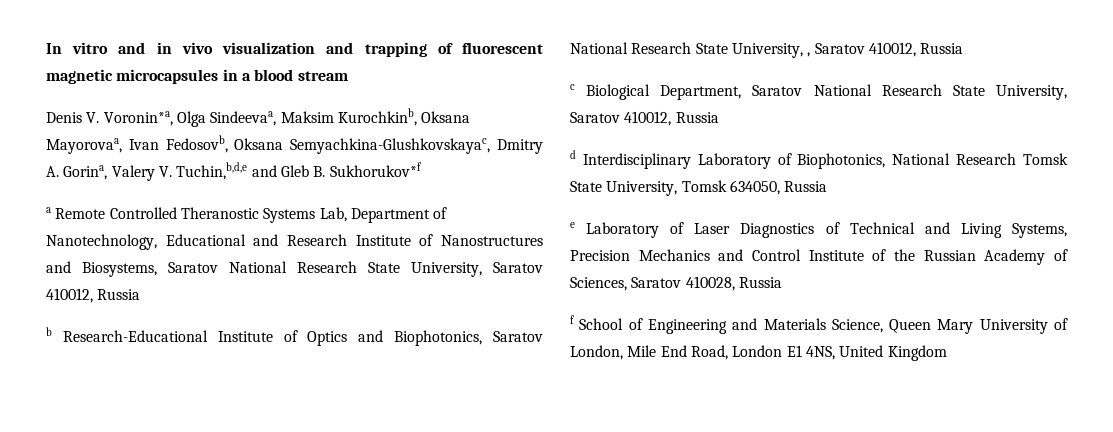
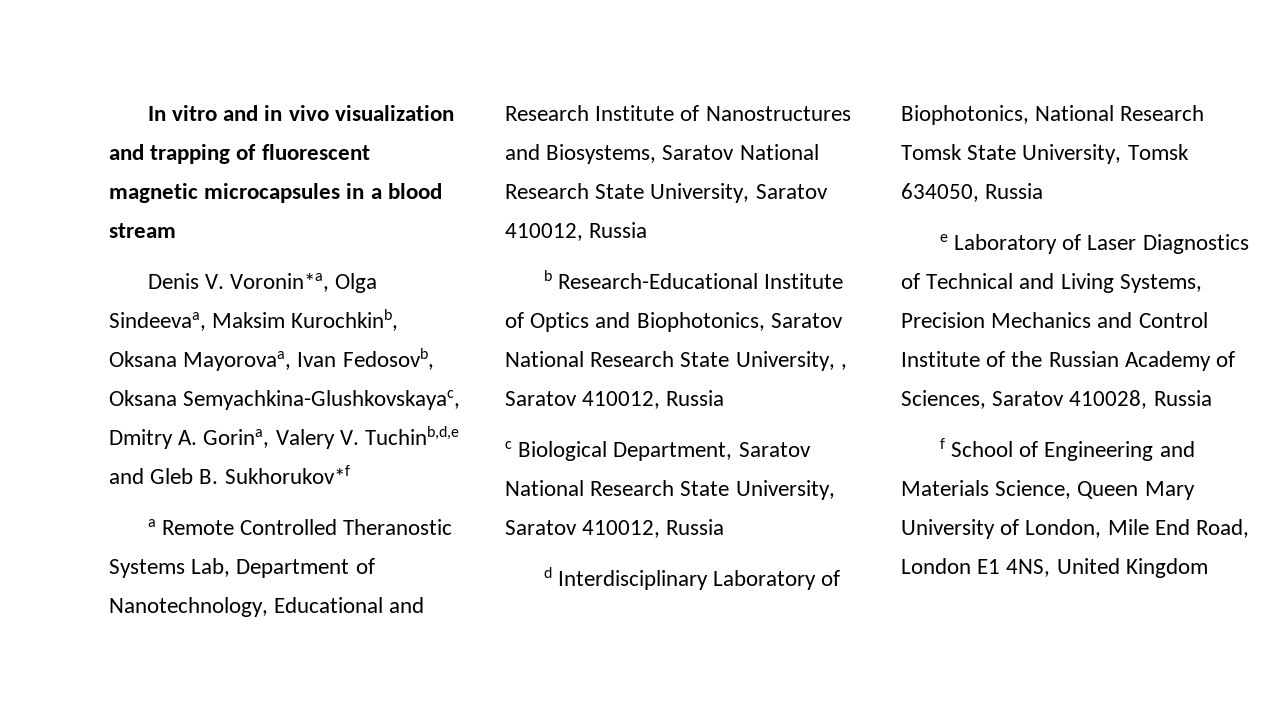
[176,162,248,180] Tuchin,b,d,e -> [365,426,460,445] Tuchinb,d,e

